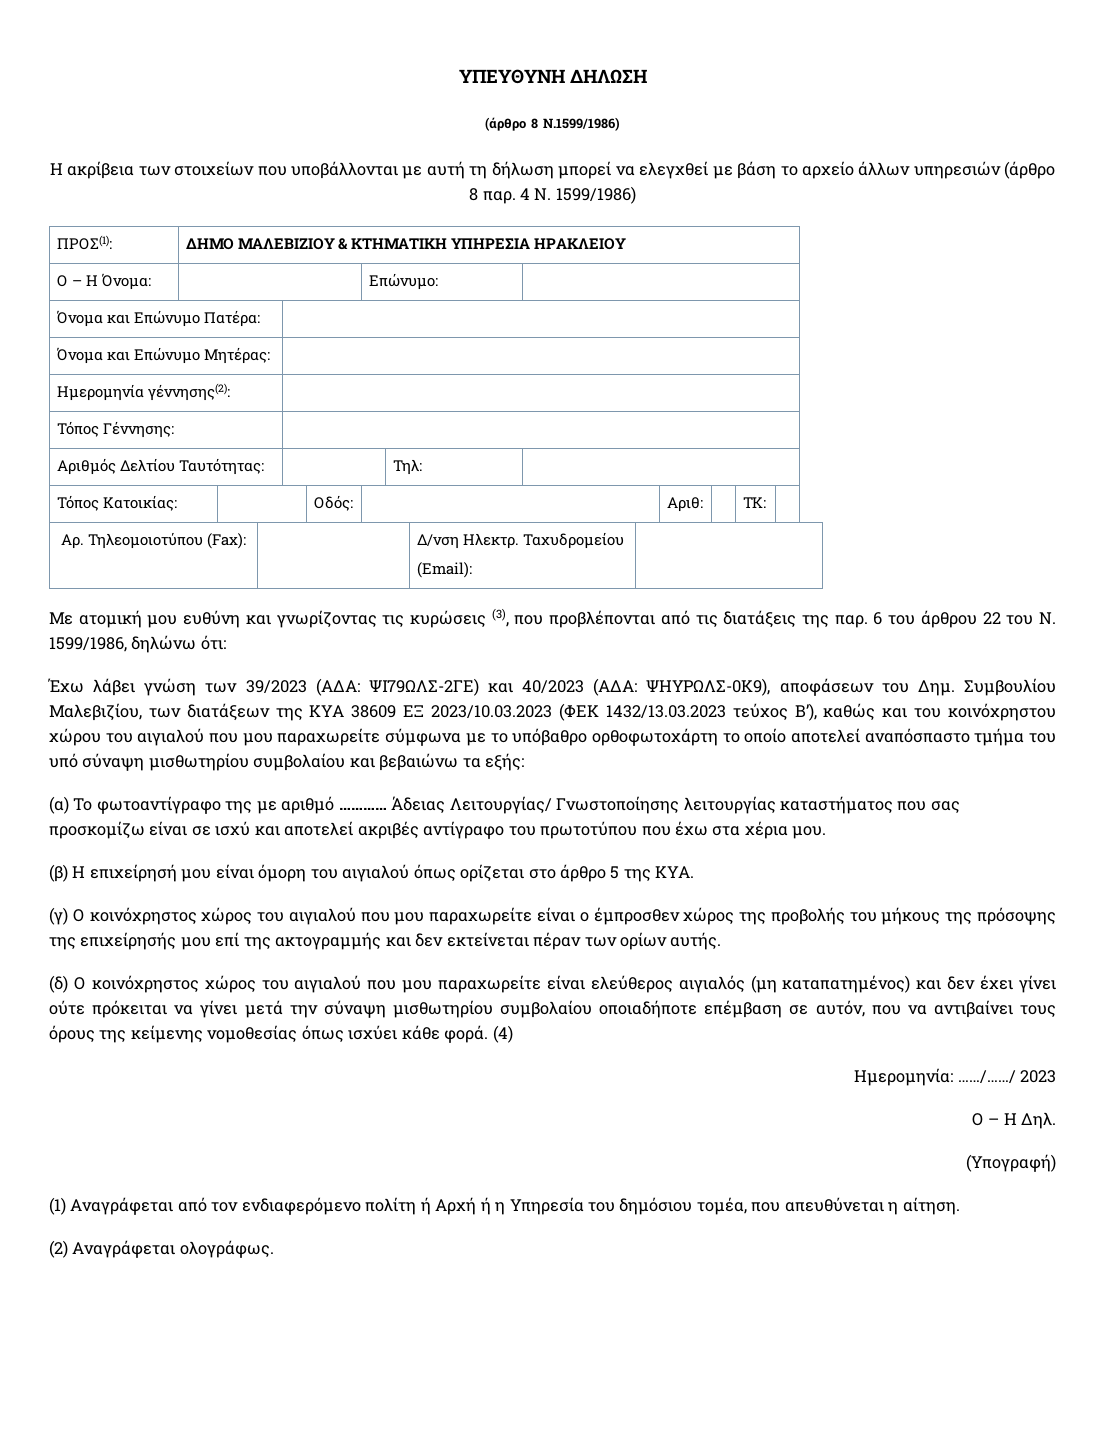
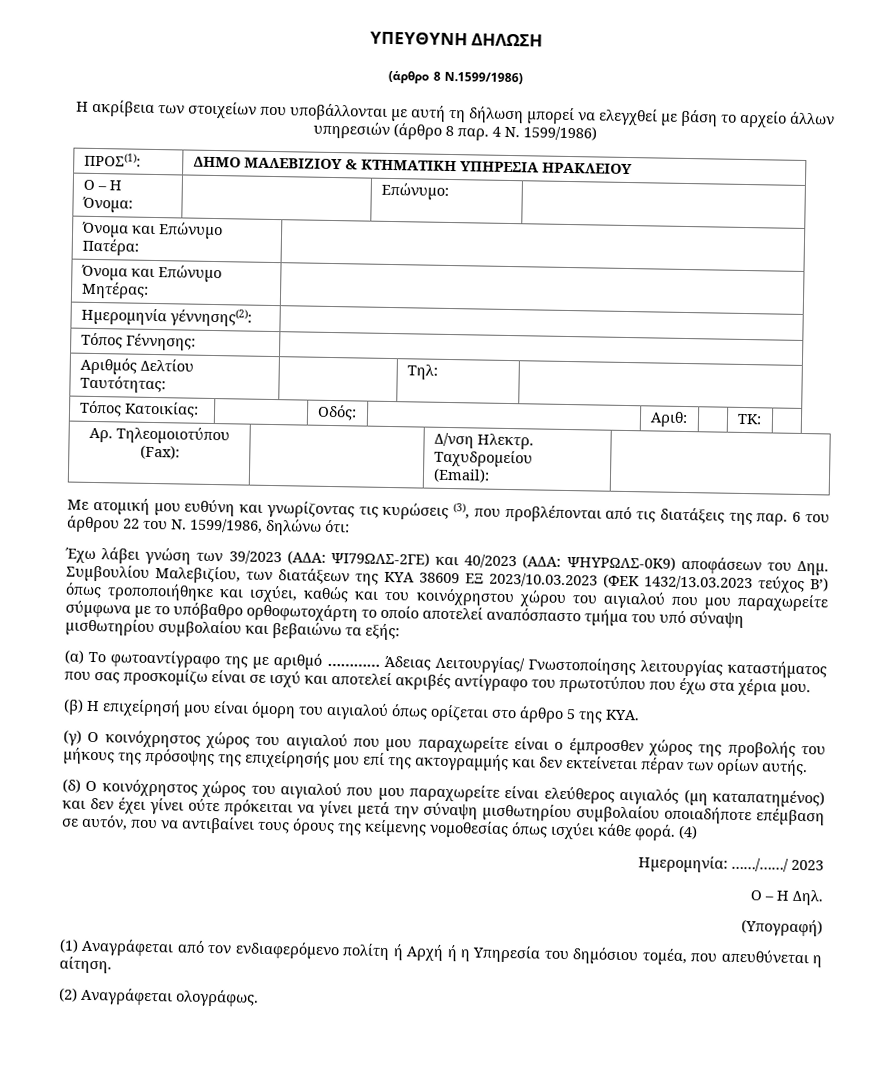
[646,678,771,696] ΨΗΥΡΩΛΣ-0Κ9), -> [566,555,676,571] ΨΗΥΡΩΛΣ-0Κ9)
[794,703,817,721] Β’), -> [810,577,829,592] [65,582,299,603] Β’) όπως τροποποιήθηκε και ισχύει,

